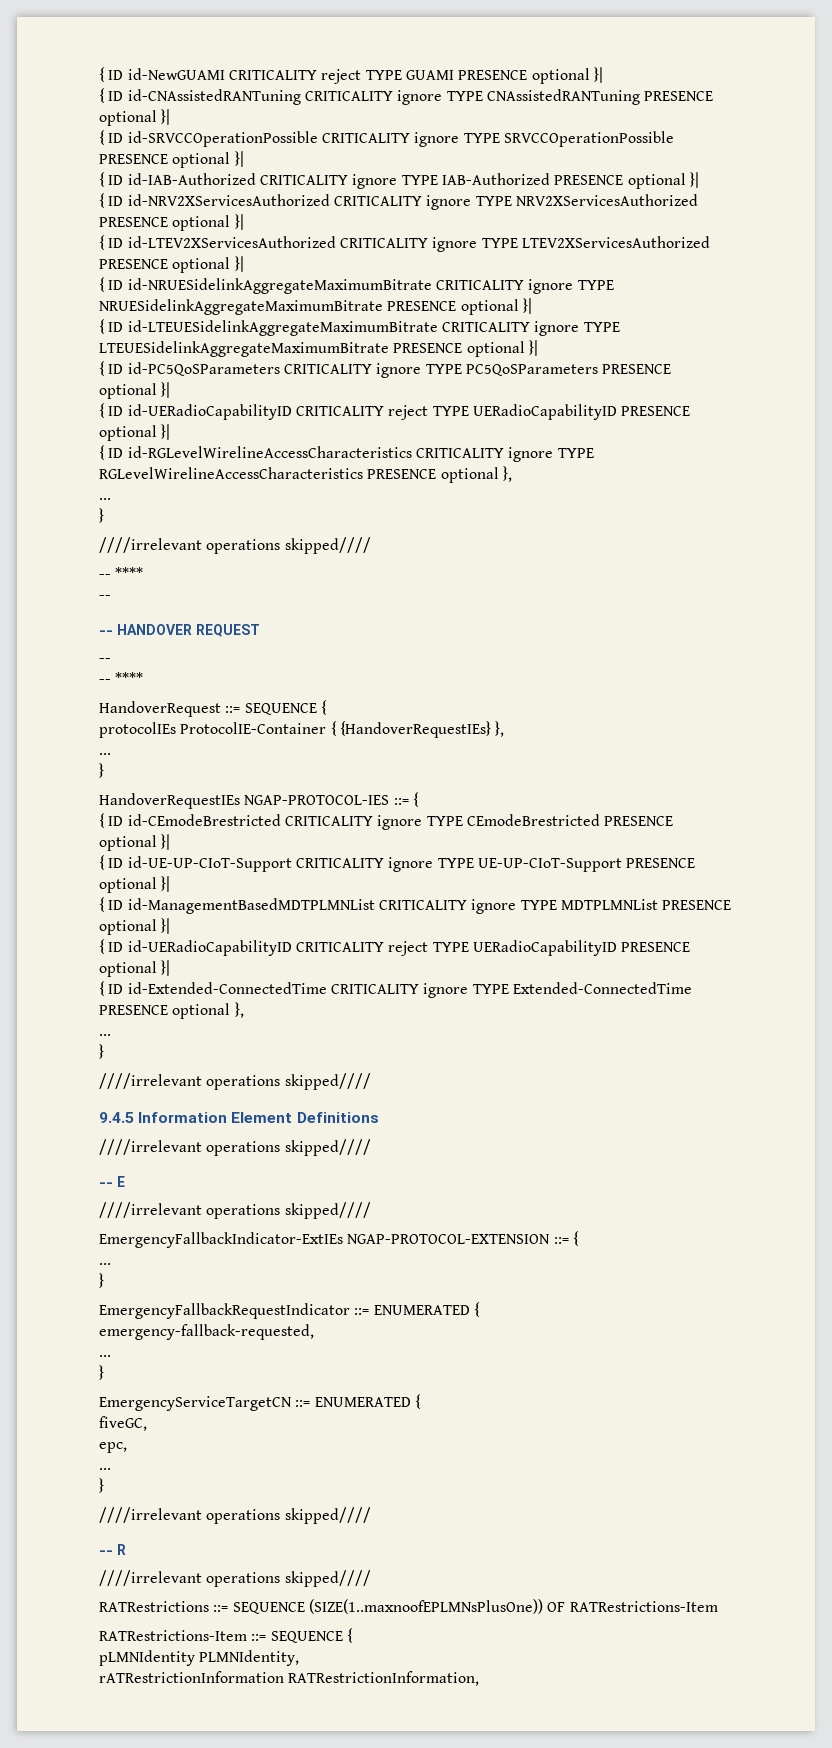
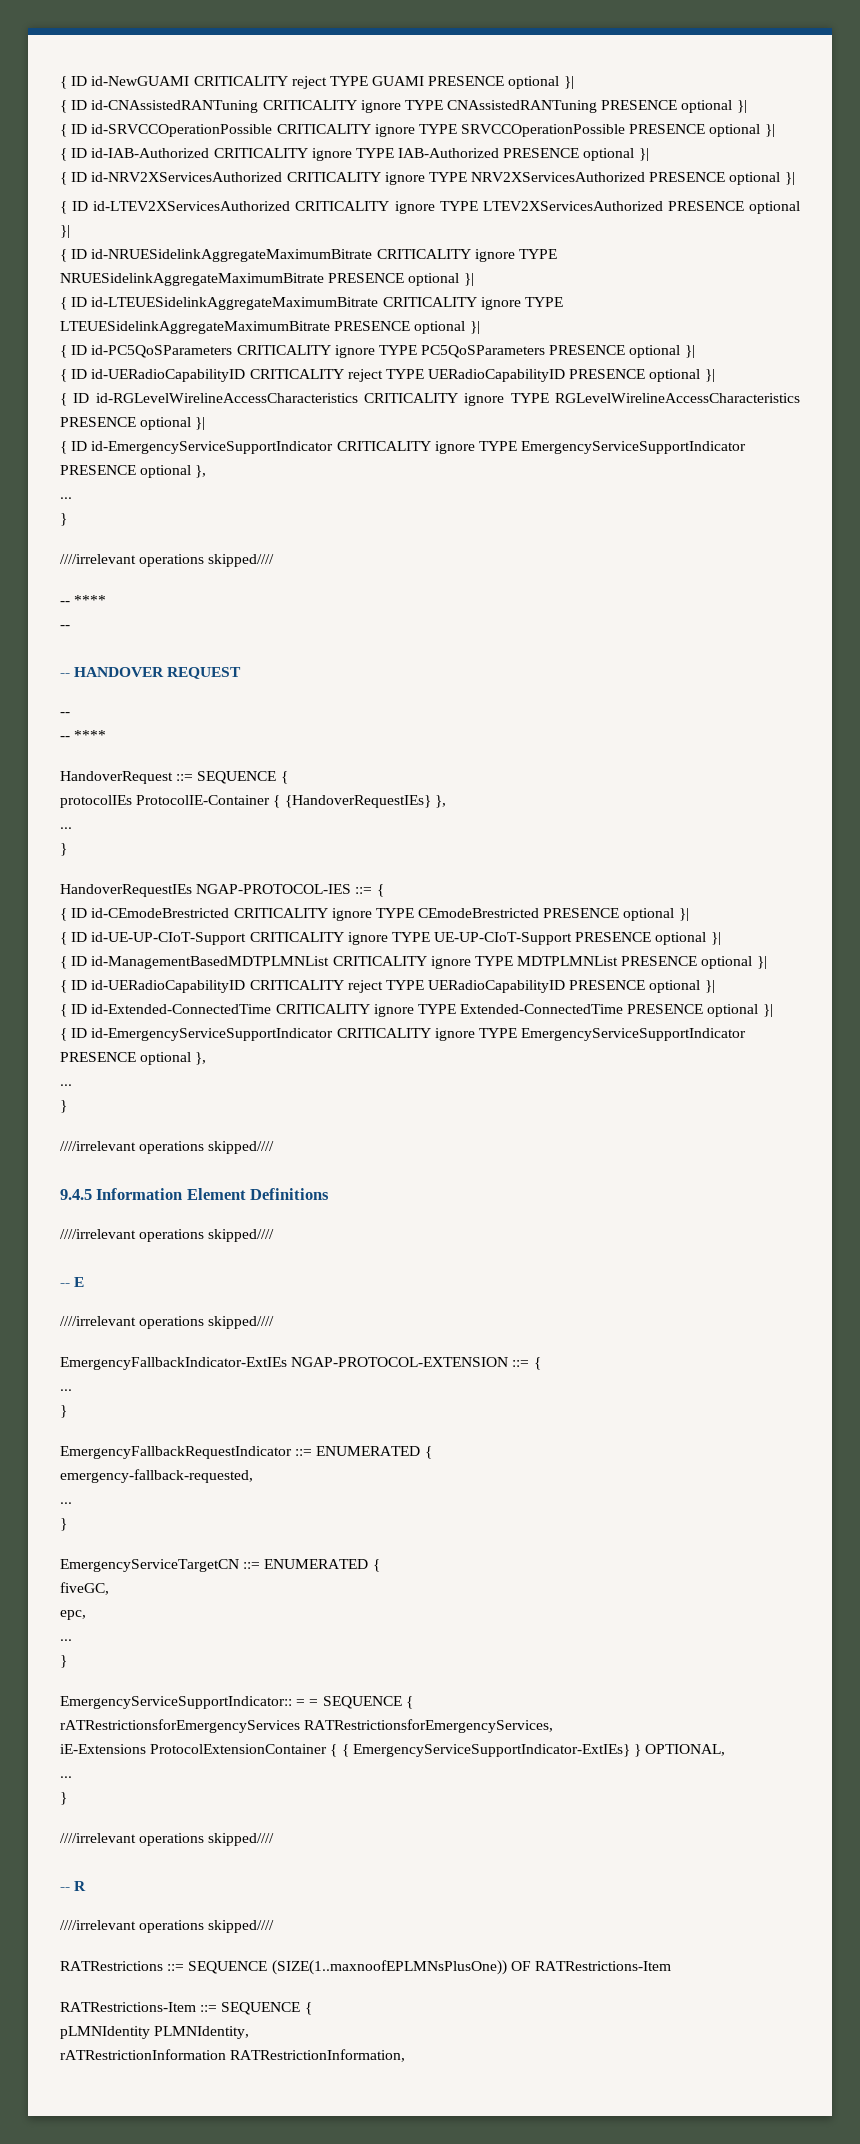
(499, 475) none -> [195,417,206,430] [60,441,747,454] [60,465,192,478] }| // { ID id-EmergencyServiceSupportIndicator CRITICALITY ignore TYPE EmergencyServiceSupportIndicator PRESENCE optional
(231, 1011) none -> [762,1004,773,1017] [60,1028,747,1041] [60,1052,192,1065] }| // { ID id-EmergencyServiceSupportIndicator CRITICALITY ignore TYPE EmergencyServiceSupportIndicator PRESENCE optional
(104, 1485) none -> [60,1696,413,1709] [60,1719,554,1733] [60,1744,726,1757] [60,1776,72,1778] [60,1792,67,1805] // EmergencyServiceSupportIndicator:: = = SEQUENCE { // rATRestrictionsforEmergencyServices RATRestrictionsforEmergencyServices, // iE-Extensions ProtocolExtensionContainer { { EmergencyServiceSupportIndicator-ExtIEs} } OPTIONAL, // ... // }

